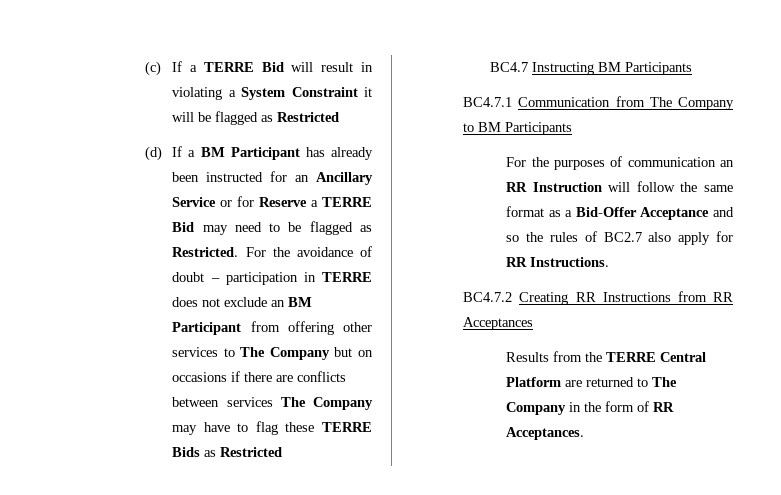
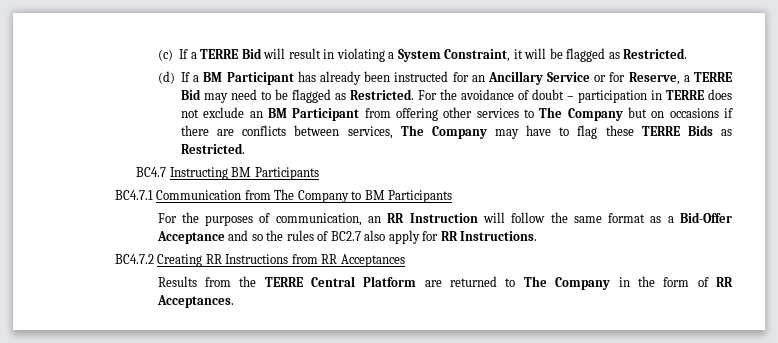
[291,87,358,97] Constraint -> [444,49,511,62] Constraint,
[277,112,340,122] Restricted -> [623,48,688,59] Restricted.
[259,197,308,207] Reserve -> [628,72,680,85] Reserve,
[226,397,273,407] services -> [347,126,393,139] services,
[220,447,283,457] Restricted -> [181,143,246,154] Restricted.
[627,157,716,167] communication -> [275,213,362,226] communication,

